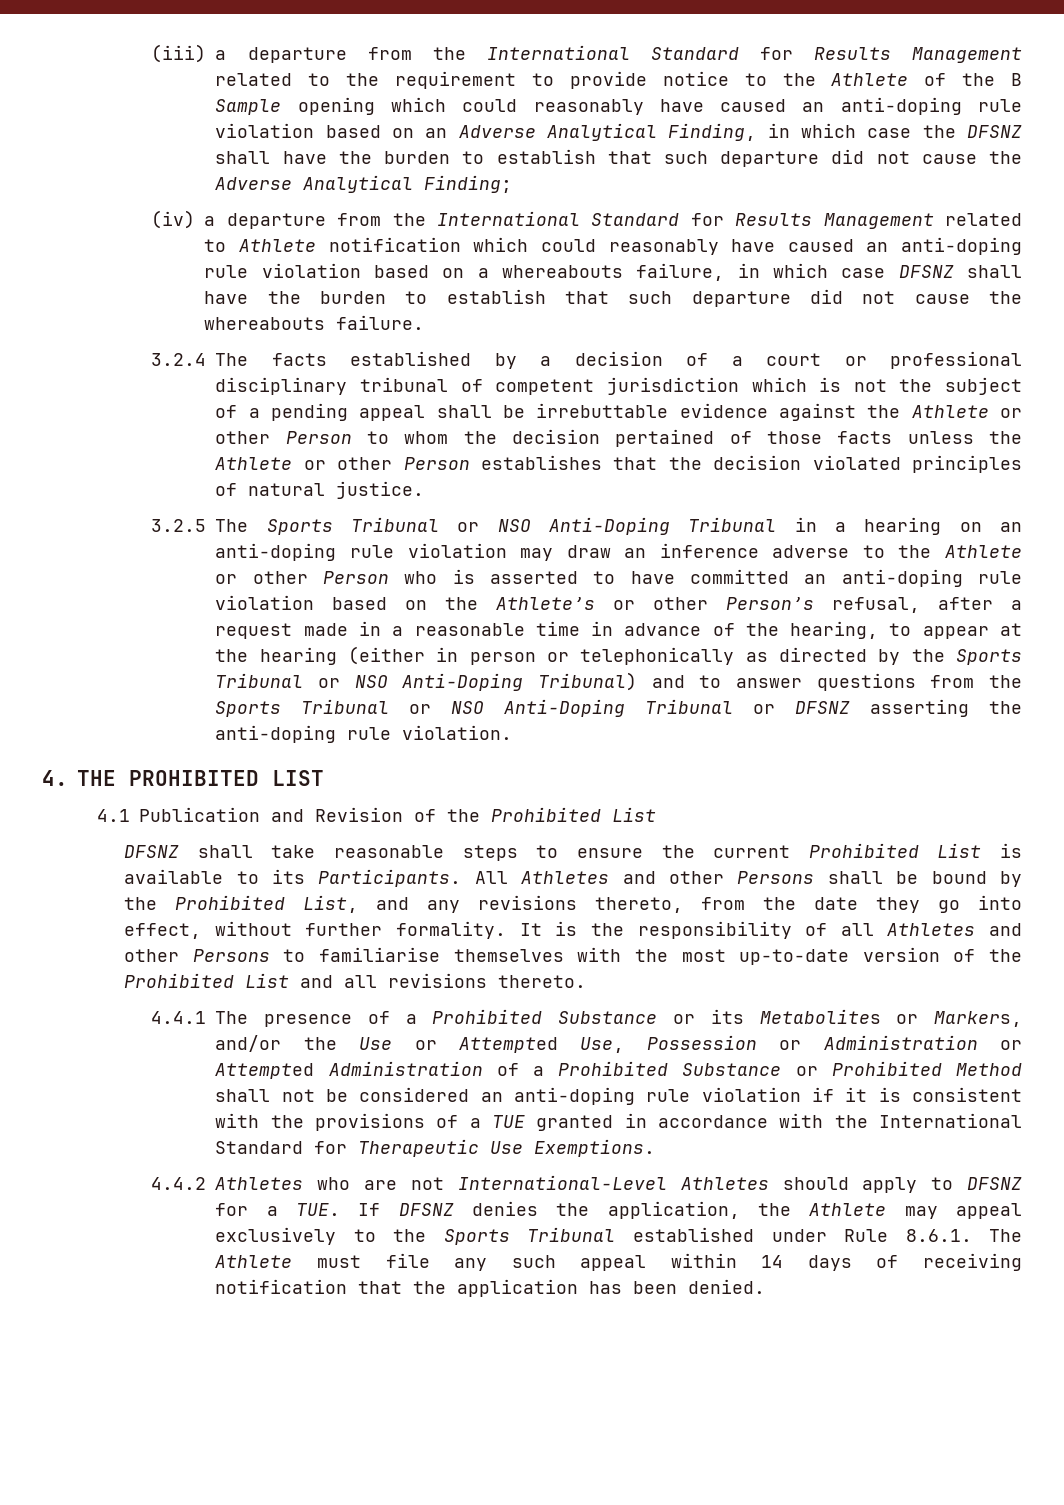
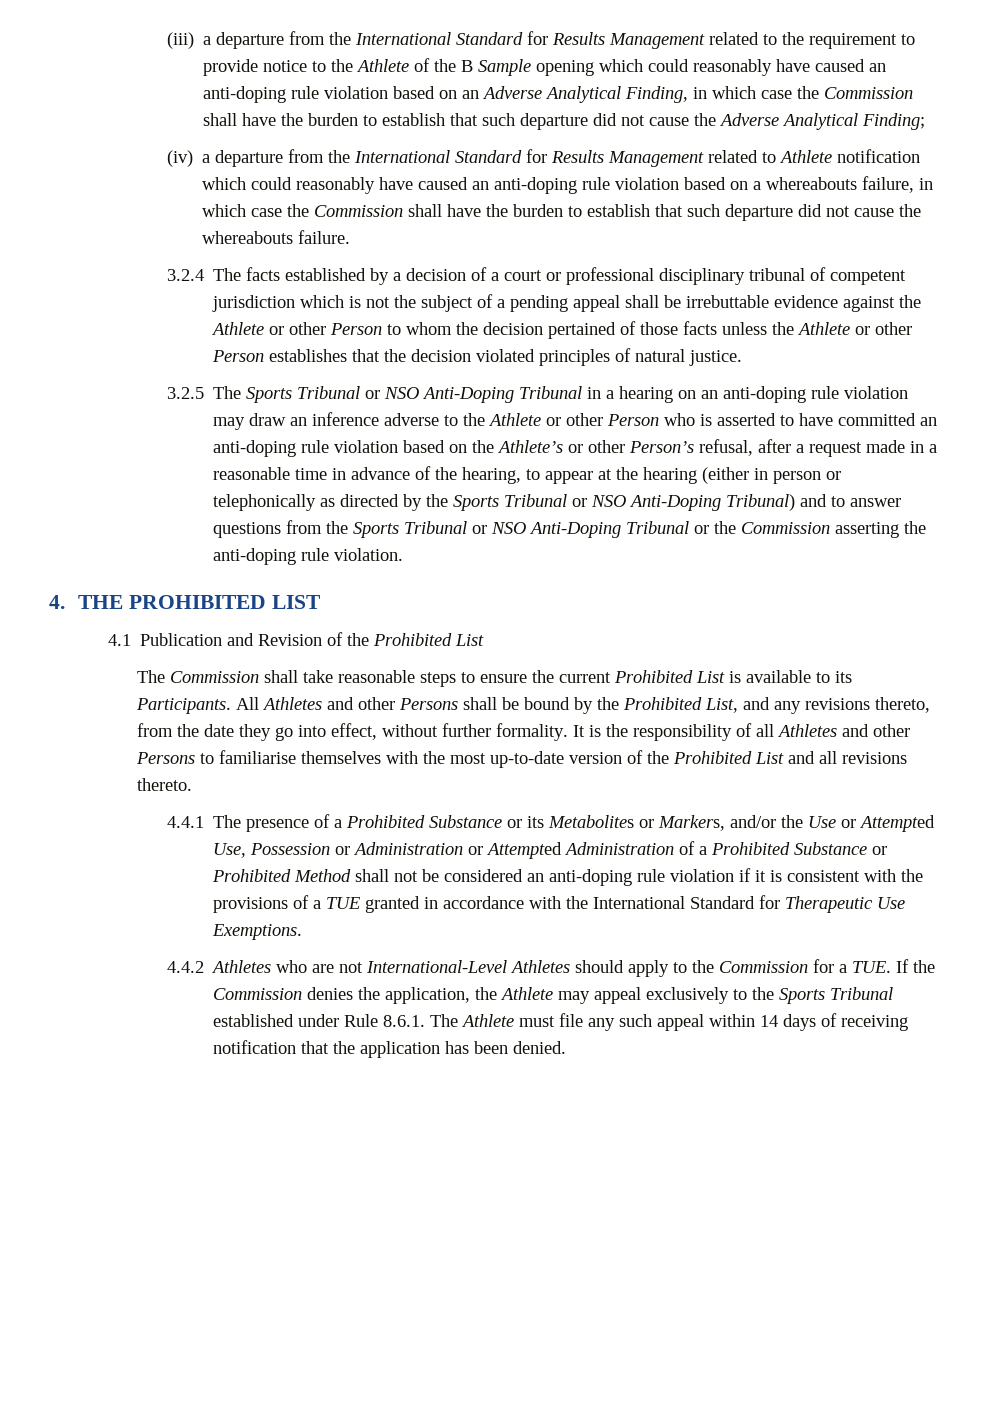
[967,125,1023,138] DFSNZ -> [824,87,914,99] Commission
[898,265,954,278] DFSNZ -> [287,204,404,217] the Commission
[795,701,851,714] DFSNZ -> [714,521,831,534] the Commission
[124,845,180,858] DFSNZ -> [137,670,260,683] The Commission
[966,1177,1022,1190] DFSNZ -> [692,960,809,973] the Commission
[398,1203,454,1216] DFSNZ -> [913,960,936,973] [213,988,303,1000] the Commission

